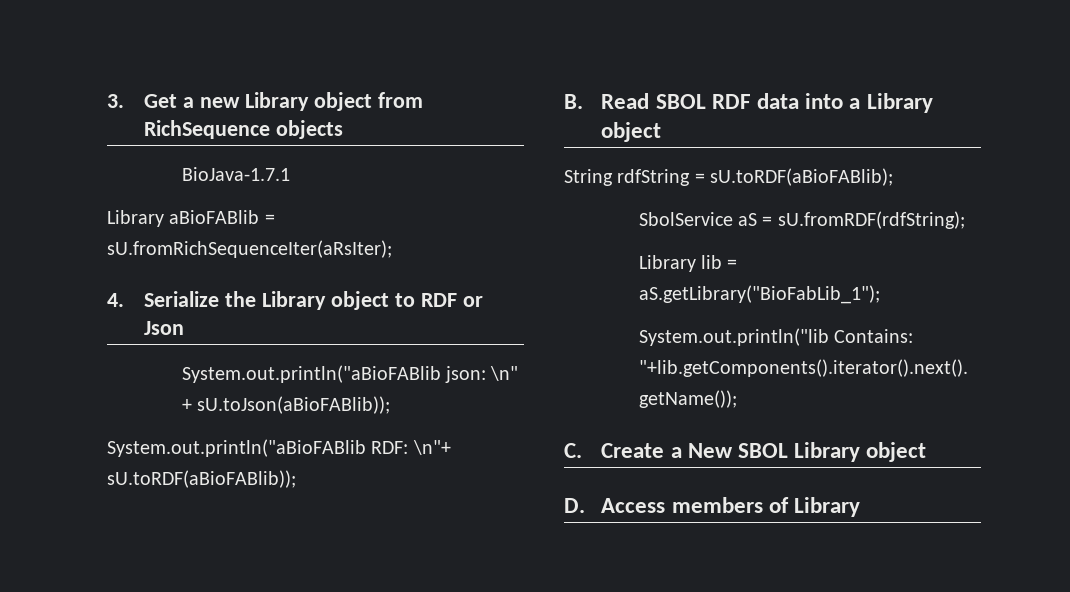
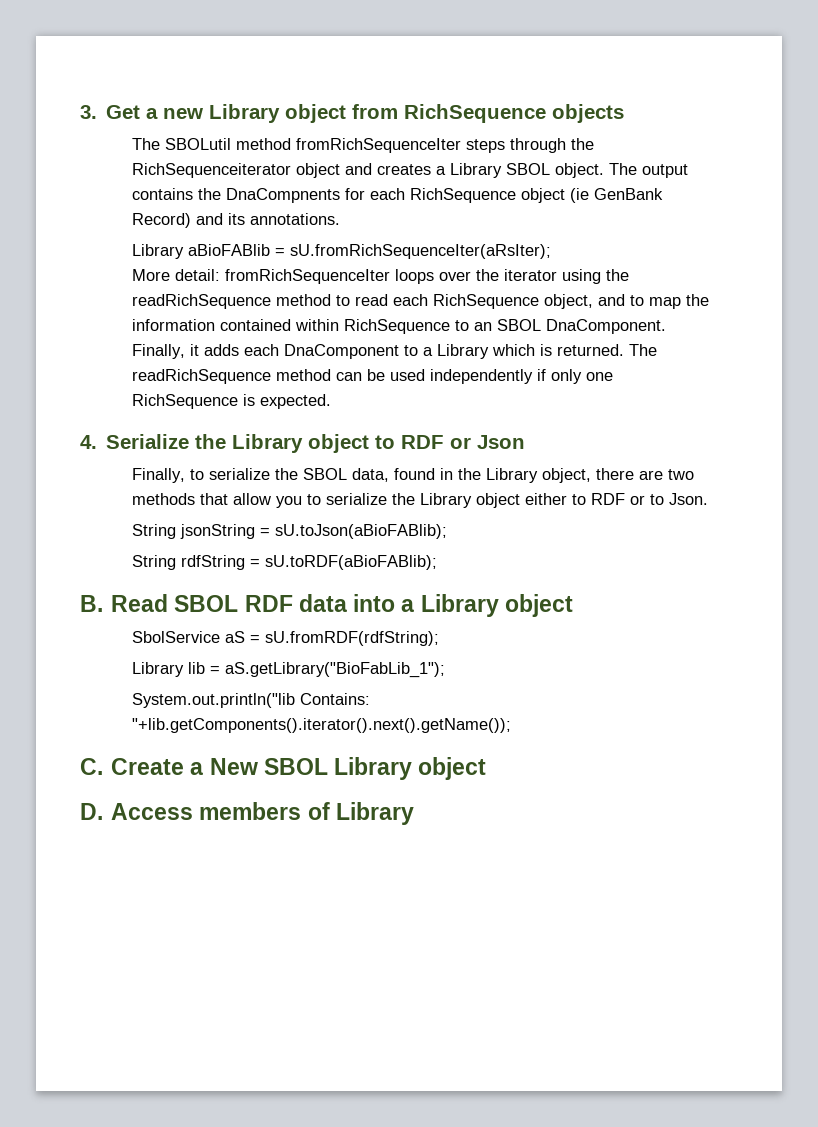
[181,167,290,181] [107,210,275,227] [107,240,392,258] BioJava-1.7.1 // Library aBioFABlib = sU.fromRichSequenceIter(aRsIter); -> [131,138,594,153] [131,163,688,178] [131,188,663,203] [131,213,340,228] [131,244,551,259] [131,269,629,284] [131,294,709,309] [131,319,666,334] [131,344,657,359] [131,369,613,384] [131,394,331,409] The SBOLutil method fromRichSequenceIter steps through the RichSequenceiterator object and creates a Library SBOL object. The output contains the DnaCompnents for each RichSequence object (ie GenBank Record) and its annotations. // Library aBioFABlib = sU.fromRichSequenceIter(aRsIter); // More detail: fromRichSequenceIter loops over the iterator using the readRichSequence method to read each RichSequence object, and to map the information contained within RichSequence to an SBOL DnaComponent. Finally, it adds each DnaComponent to a Library which is returned. The readRichSequence method can be used independently if only one RichSequence is expected.
[181,365,519,383] [181,396,391,414] [107,439,451,457] [107,470,296,488] System.out.println("aBioFABlib json: \n" + sU.toJson(aBioFABlib)); // System.out.println("aBioFABlib RDF: \n"+ sU.toRDF(aBioFABlib)); -> [131,468,694,483] [131,493,708,508] [131,524,447,539] [131,555,437,570] Finally, to serialize the SBOL data, found in the Library object, there are two methods that allow you to serialize the Library object either to RDF or to Json. // String jsonString = sU.toJson(aBioFABlib); // String rdfString = sU.toRDF(aBioFABlib);
[564,168,894,186] // String rdfString = sU.toRDF(aBioFABlib); -> (573, 605) none

